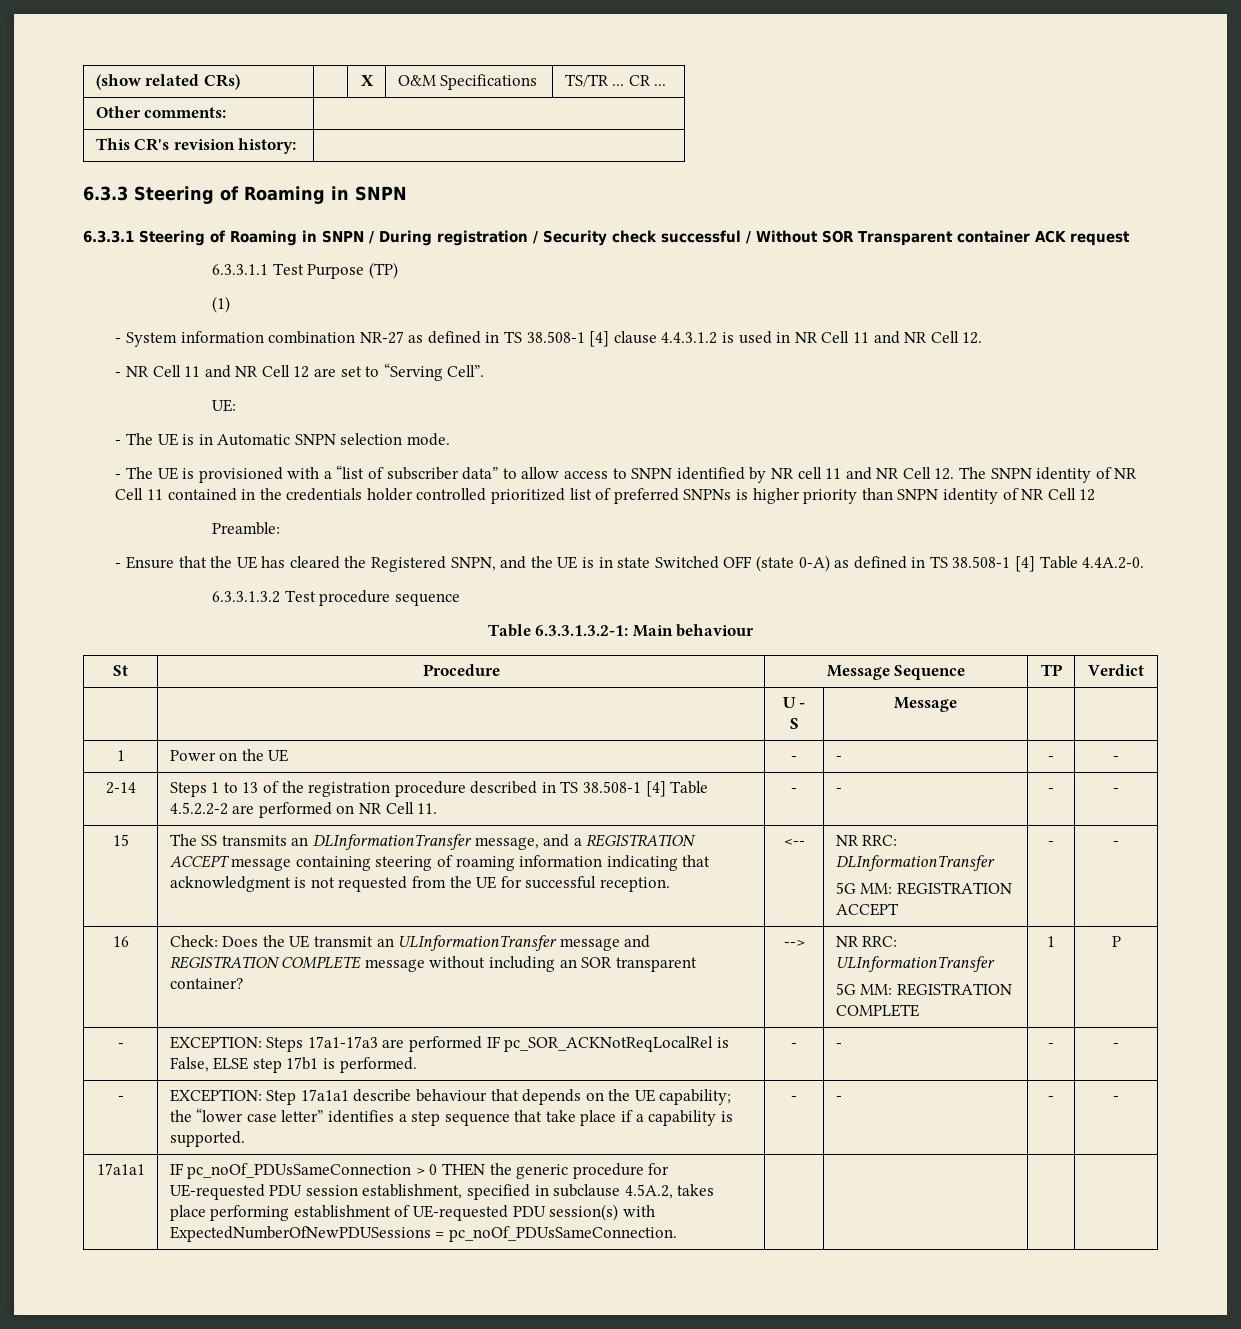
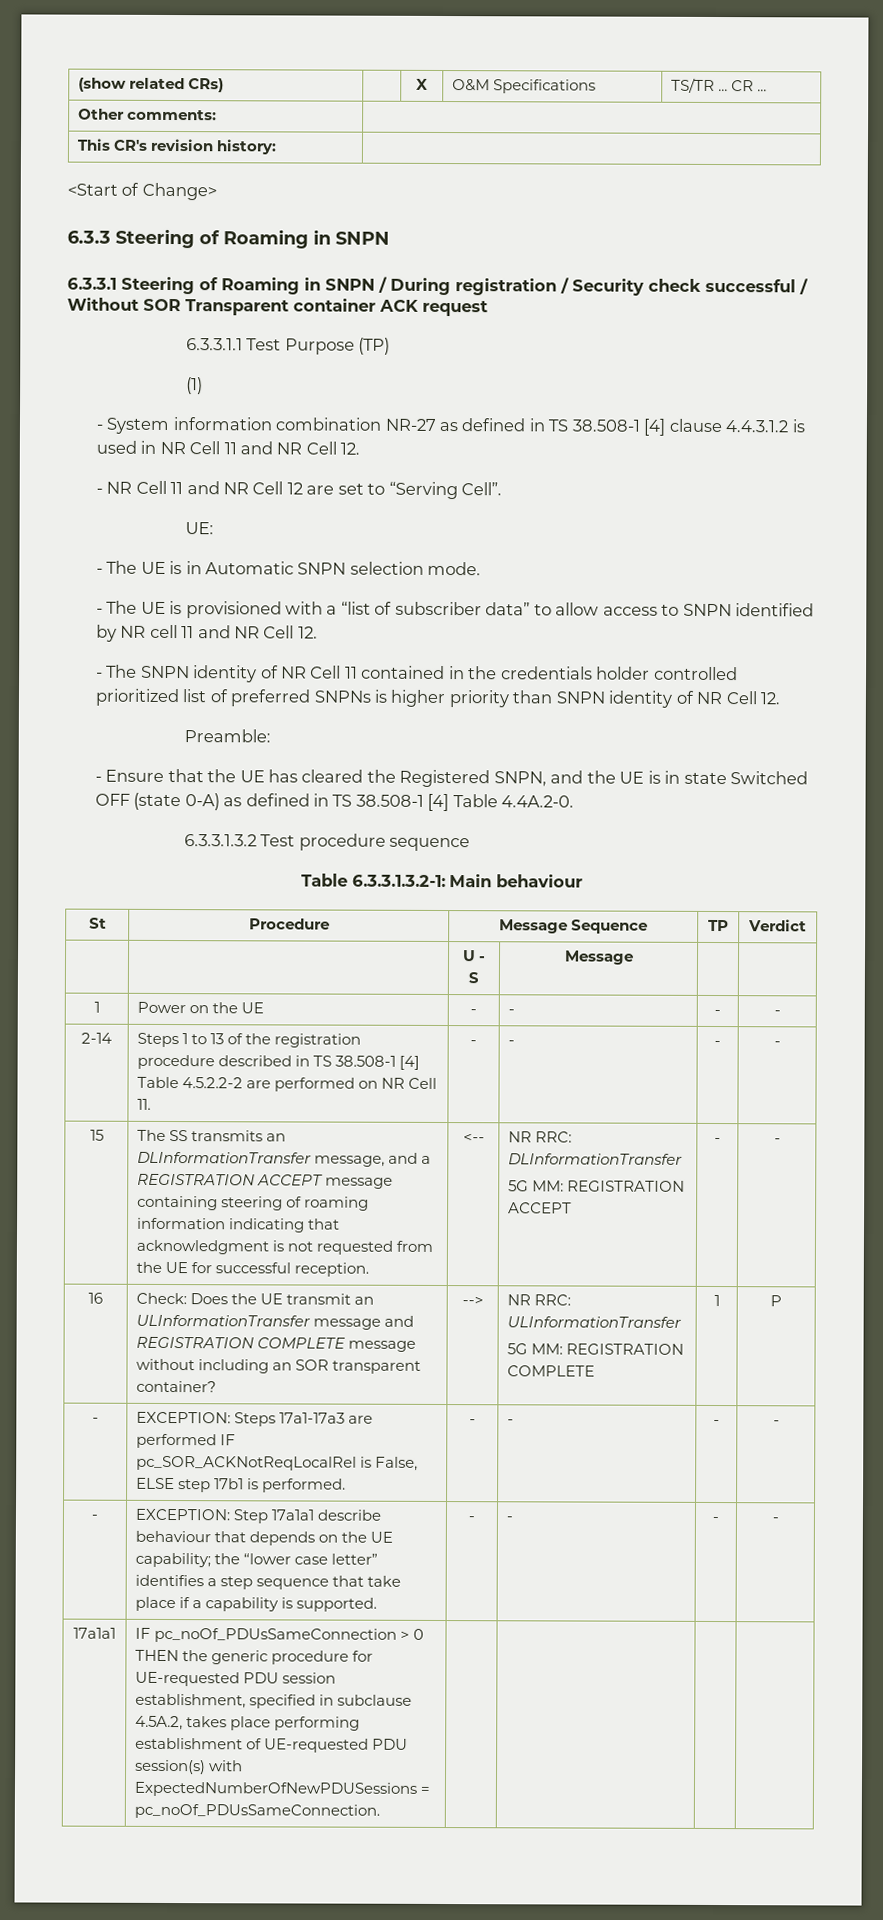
(297, 146) none -> [67,182,217,201] // <Start of Change>
(955, 474) none -> [95,672,103,678] // -
[1079,489,1096,501] 12 -> [760,692,781,705] 12.

